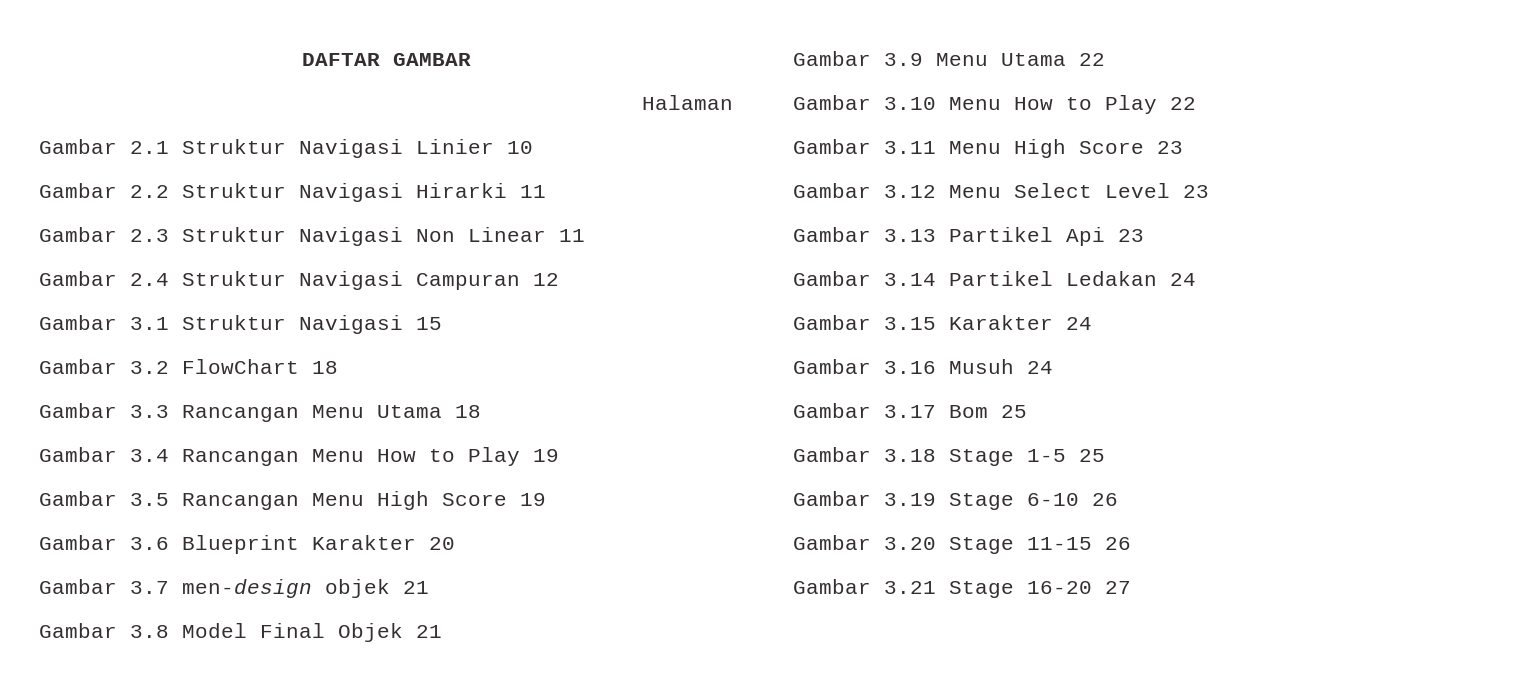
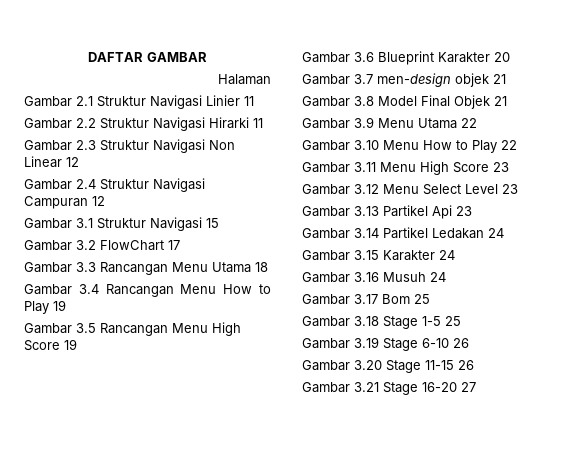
[507,141,533,154] 10 -> [244,96,254,106] 11
[559,229,585,242] 11 -> [66,157,79,167] 12
[312,361,338,374] 18 -> [168,240,180,250] 17

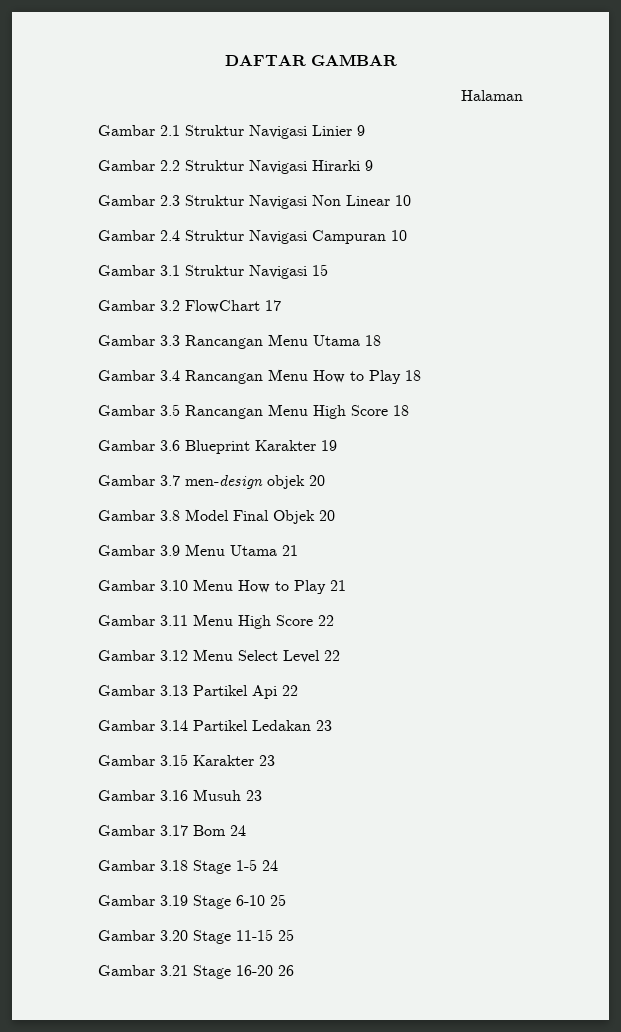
[244,96,254,106] 11 -> [357,125,365,136] 9
[253,118,263,128] 11 -> [365,160,373,171] 9
[66,157,79,167] 12 -> [395,195,411,206] 10
[92,196,105,206] 12 -> [391,230,407,241] 10
[53,300,66,311] 19 -> [405,370,421,381] 18
[64,339,77,350] 19 -> [393,405,409,416] 18
[494,52,510,62] 20 -> [321,440,337,451] 19
[493,74,506,84] 21 -> [309,475,325,486] 20
[494,96,507,106] 21 -> [319,510,335,521] 20
[461,118,477,128] 22 -> [282,545,298,556] 21
[501,140,517,150] 22 -> [330,580,346,591] 21
[493,162,509,172] 23 -> [318,615,334,626] 22
[502,184,518,194] 23 -> [324,650,340,661] 22
[456,206,472,216] 23 -> [282,685,298,696] 22
[488,228,504,238] 24 -> [316,720,332,731] 23
[439,250,455,260] 24 -> [259,755,275,766] 23
[430,272,446,282] 24 -> [246,790,262,801] 23
[414,294,430,304] 25 -> [230,825,246,836] 24
[445,316,461,326] 25 -> [262,860,278,871] 24
[453,338,469,348] 26 -> [270,894,286,906] 25
[458,360,474,370] 26 -> [278,929,294,941] 25
[461,382,476,392] 27 -> [278,965,294,976] 26

